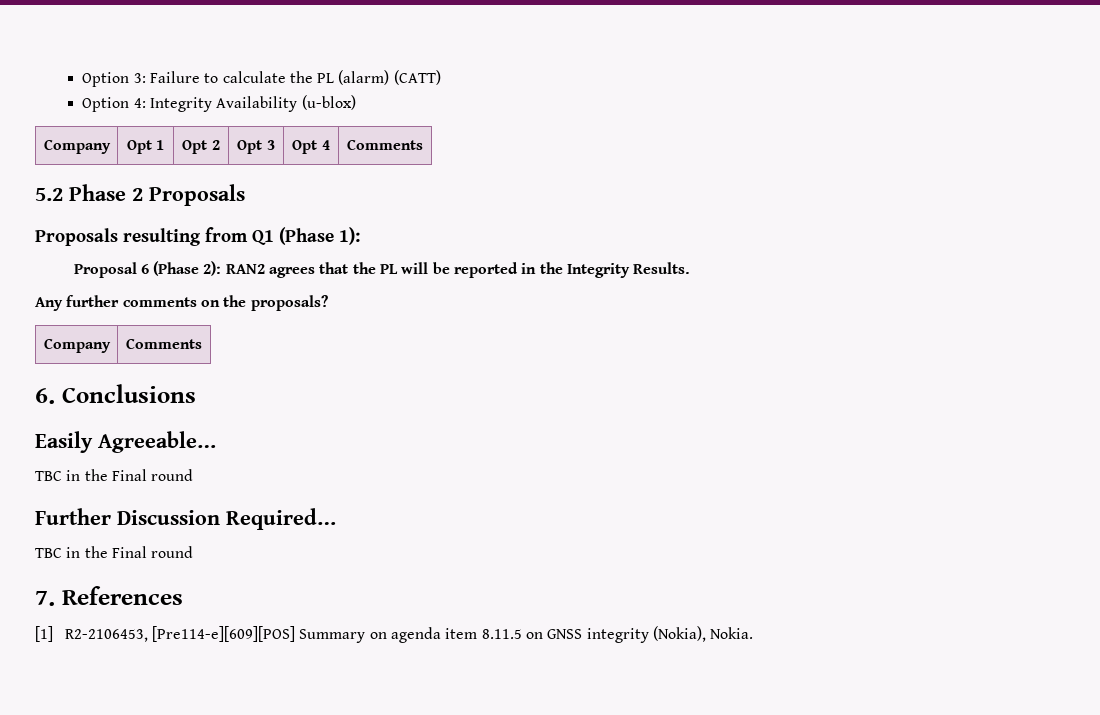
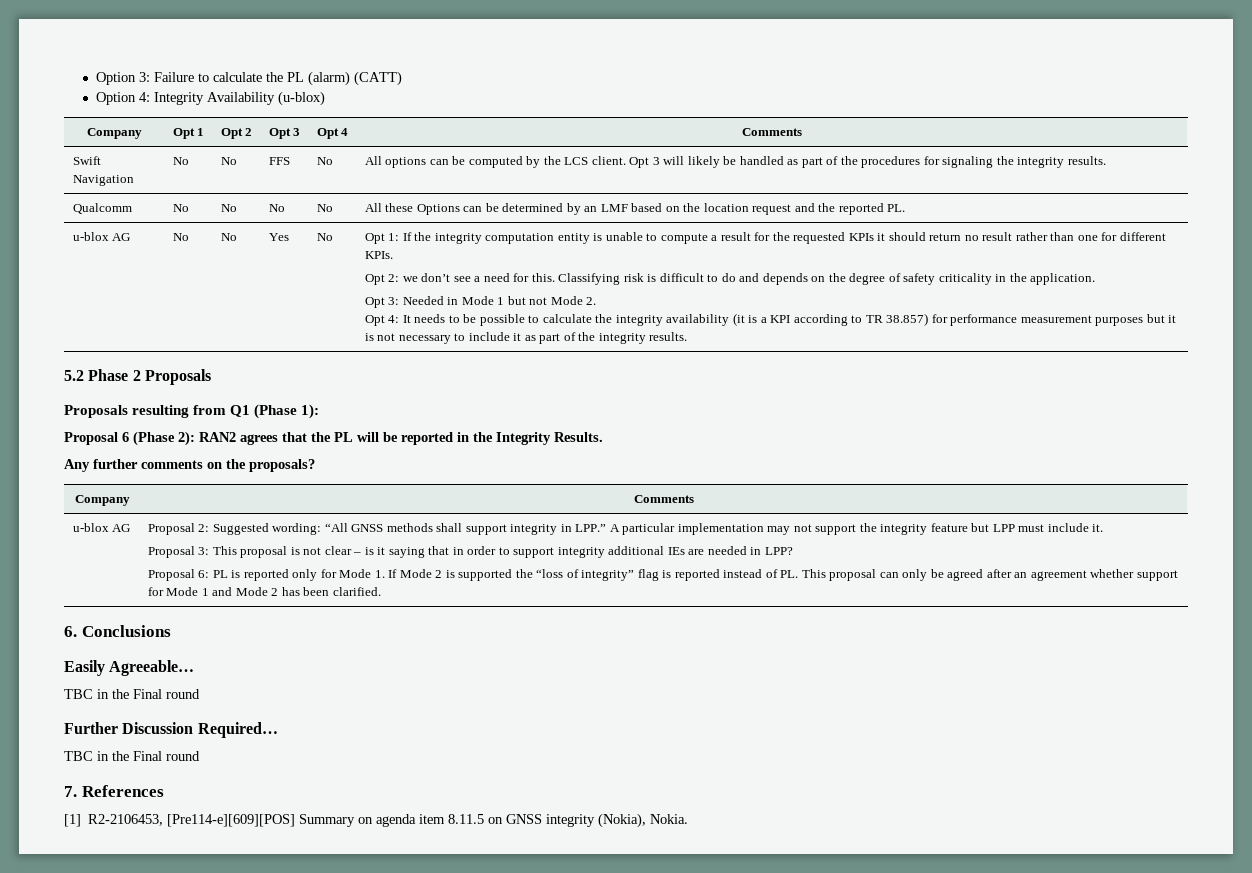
(423, 144) none -> [72,156,101,165] [72,175,134,186] [172,157,189,165] [220,157,237,165] [268,157,290,165] [316,157,333,165] [364,156,1106,168] [72,203,132,214] [172,204,189,212] [220,204,237,212] [268,204,285,212] [316,204,333,212] [364,203,906,215] [72,232,131,241] [172,233,189,241] [220,233,237,241] [268,233,289,241] [316,233,333,241] [364,232,1166,244] [364,251,393,259] [364,273,1096,285] [364,296,597,308] [364,313,1177,326] [364,332,688,344] // Swift Navigation | No | No | FFS | No | All options can be computed by the LCS client. Opt 3 will likely be handled as part of the procedures for signaling the integrity results. // Qualcomm | No | No | No | No | All these Options can be determined by an LMF based on the location request and the reported PL. // u-blox AG | No | No | Yes | No | Opt 1: If the integrity computation entity is unable to compute a result for the requested KPIs it should return no result rather than one for different KPIs. // Opt 2: we don’t see a need for this. Classifying risk is difficult to do and depends on the degree of safety criticality in the application. // Opt 3: Needed in Mode 1 but not Mode 2. // Opt 4: It needs to be possible to calculate the integrity availability (it is a KPI according to TR 38.857) for performance measurement purposes but it is not necessary to include it as part of the integrity results.
(202, 343) none -> [72,523,131,532] [147,523,1104,535] [147,546,793,558] [147,569,1178,581] [147,587,381,596] // u-blox AG | Proposal 2: Suggested wording: “All GNSS methods shall support integrity in LPP.” A particular implementation may not support the integrity feature but LPP must include it. // Proposal 3: This proposal is not clear – is it saying that in order to support integrity additional IEs are needed in LPP? // Proposal 6: PL is reported only for Mode 1. If Mode 2 is supported the “loss of integrity” flag is reported instead of PL. This proposal can only be agreed after an agreement whether support for Mode 1 and Mode 2 has been clarified.

